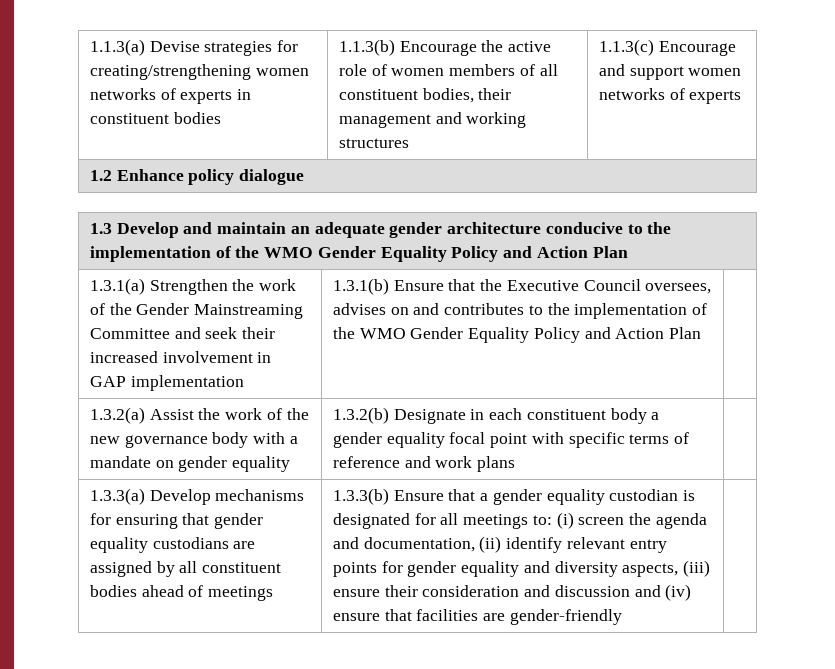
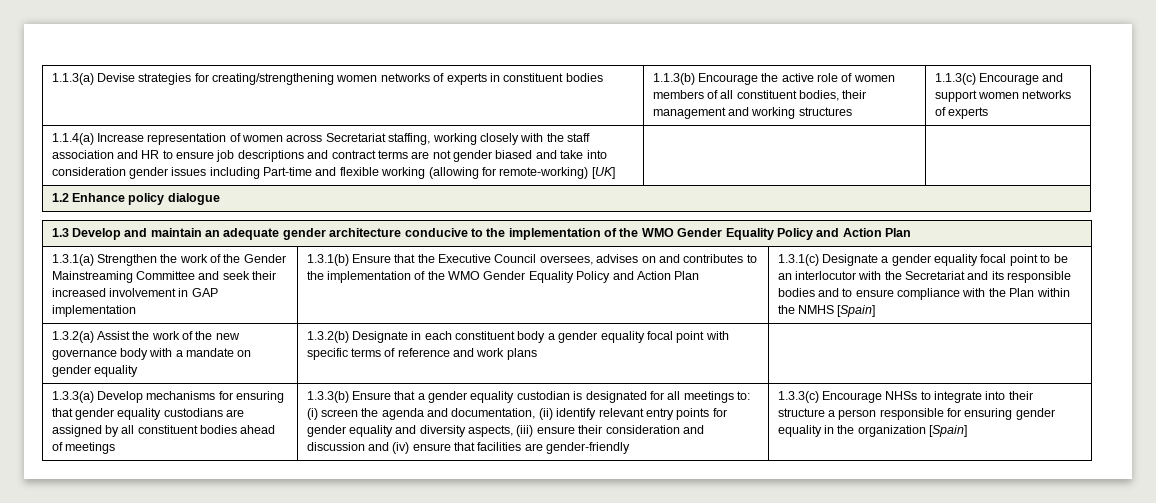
(742, 97) none -> [51,133,591,145] [51,150,607,162] [51,167,615,179] // 1.1.4(a) Increase representation of women across Secretariat staffing, working closely with the staff association and HR to ensure job descriptions and contract terms are not gender biased and take into consideration gender issues including Part-time and flexible working (allowing for remote-working) [UK] | |
(702, 333) none -> [777,254,1068,266] [777,271,1072,283] [777,288,1070,300] [777,305,876,317] 1.3.1(c) Designate a gender equality focal point to be an interlocutor with the Secretariat and its responsible bodies and to ensure compliance with the Plan within the NMHS [Spain]
(622, 617) none -> [777,391,1033,403] [777,408,1055,420] [777,425,968,437] 1.3.3(c) Encourage NHSs to integrate into their structure a person responsible for ensuring gender equality in the organization [Spain]

